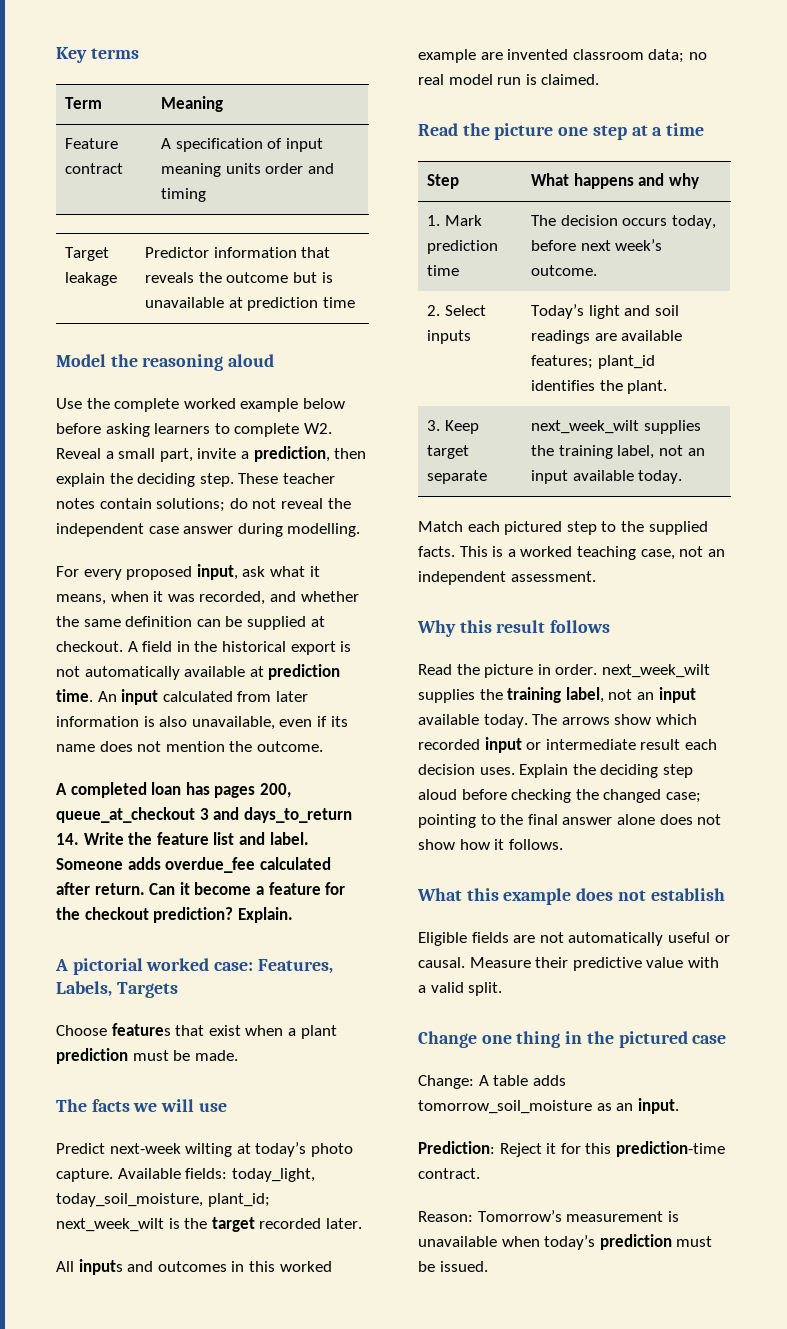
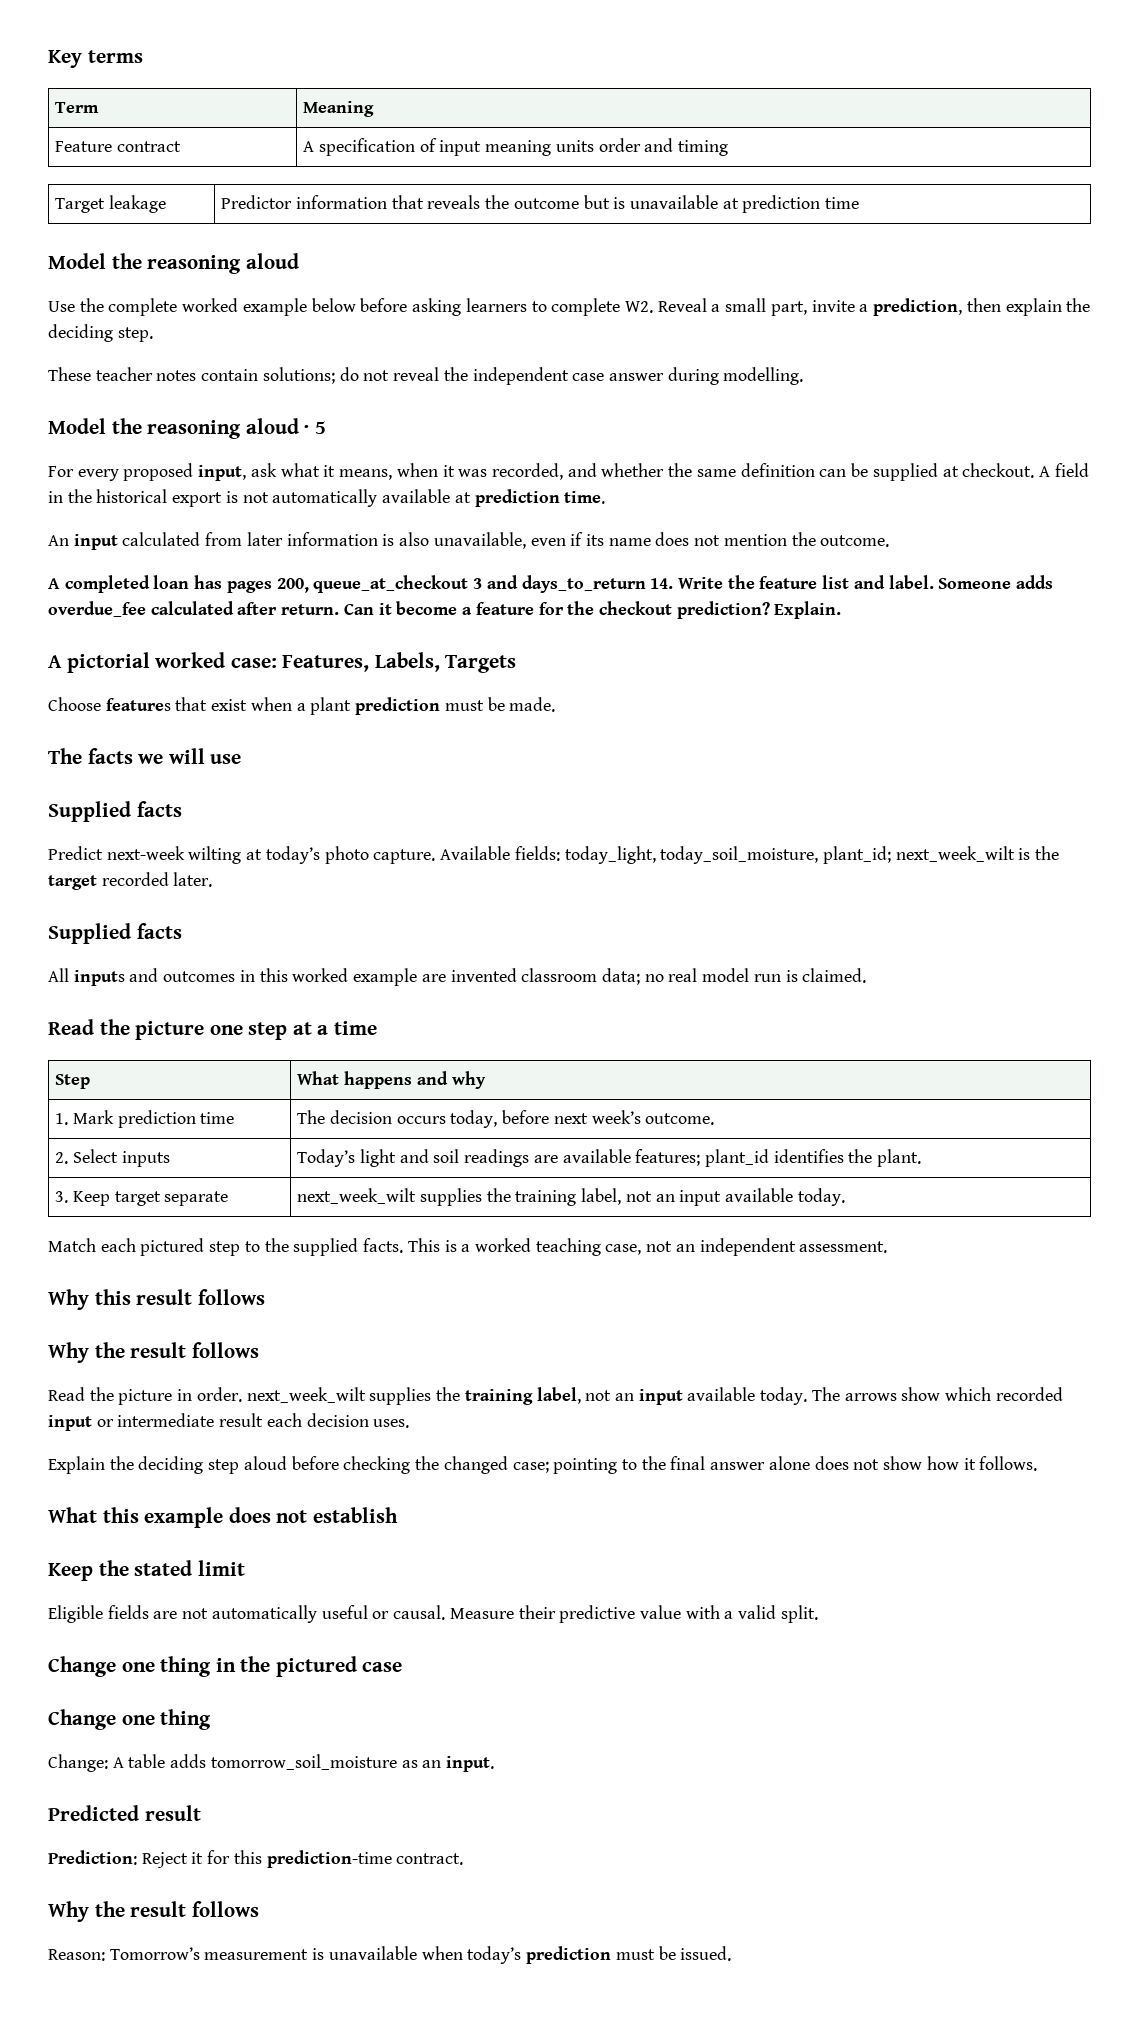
(234, 480) none -> (153, 334) //
(361, 530) none -> [48,418,326,439] // Model the reasoning aloud · 5
(93, 695) none -> (606, 497) //
(227, 1107) none -> [48,801,182,822] // Supplied facts
(362, 1223) none -> [48,923,182,944] // Supplied facts
(611, 626) none -> [48,1342,259,1363] // Why the result follows
(515, 771) none -> (410, 1423) //
(725, 894) none -> [48,1560,245,1581] // Keep the stated limit
(727, 1039) none -> [48,1709,212,1730] // Change one thing
(679, 1106) none -> [48,1805,201,1821] // Predicted result
(480, 1173) none -> [48,1901,259,1922] // Why the result follows

